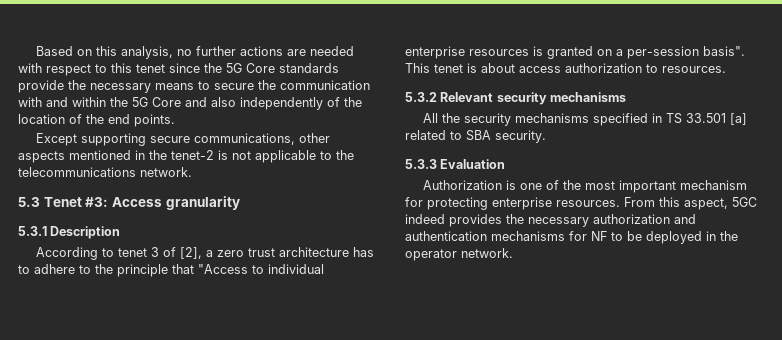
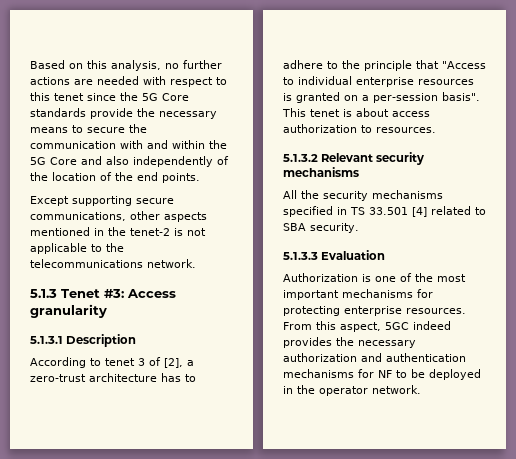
[18,197,40,207] 5.3 -> [30,289,57,298] 5.1.3
[18,226,47,236] 5.3.1 -> [30,336,63,344] 5.1.3.1
[216,248,275,257] zero trust -> [30,374,86,382] zero-trust
[405,92,437,102] 5.3.2 -> [283,154,318,162] 5.1.3.2
[729,113,747,125] [a] -> [412,207,427,217] [4]
[405,159,437,169] 5.3.3 -> [283,252,318,260] 5.1.3.3
[679,180,747,190] mechanism -> [342,289,413,298] mechanisms

